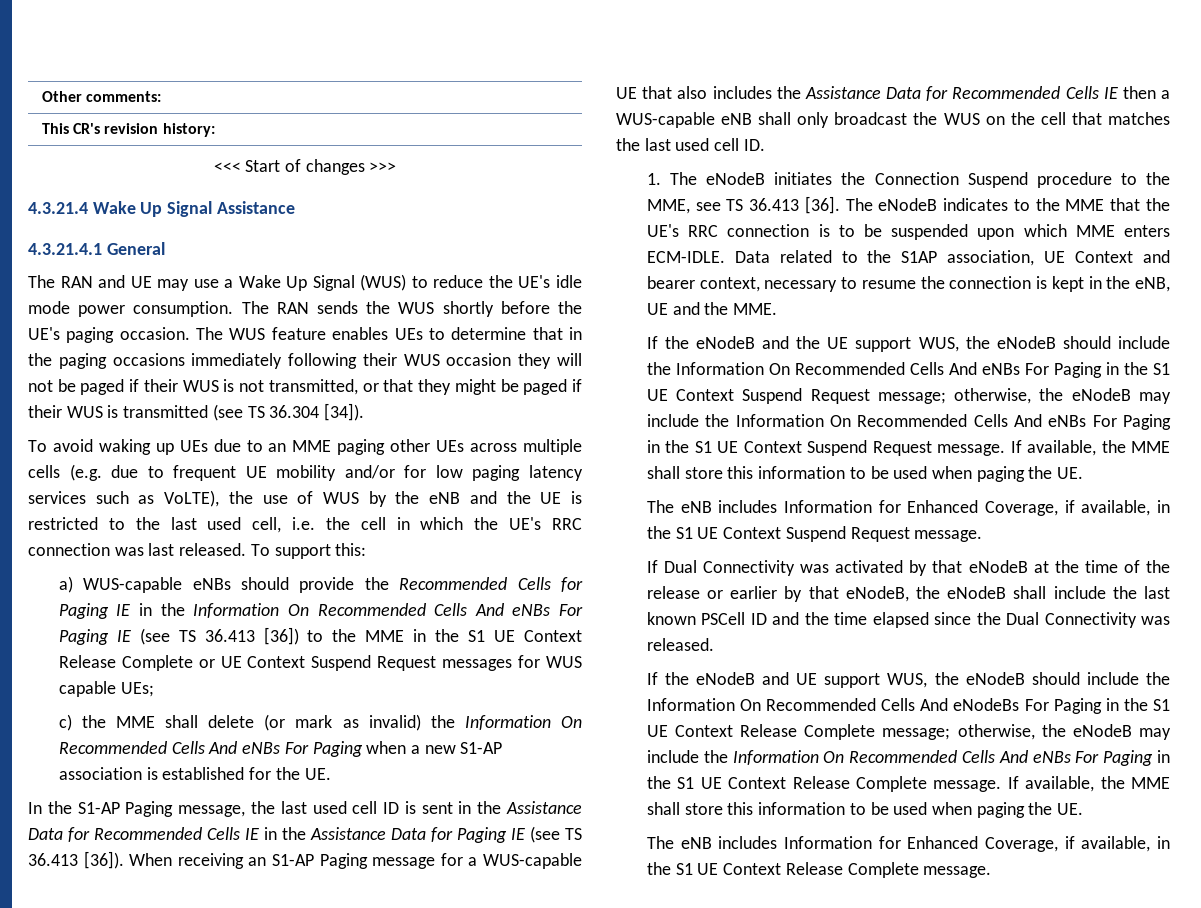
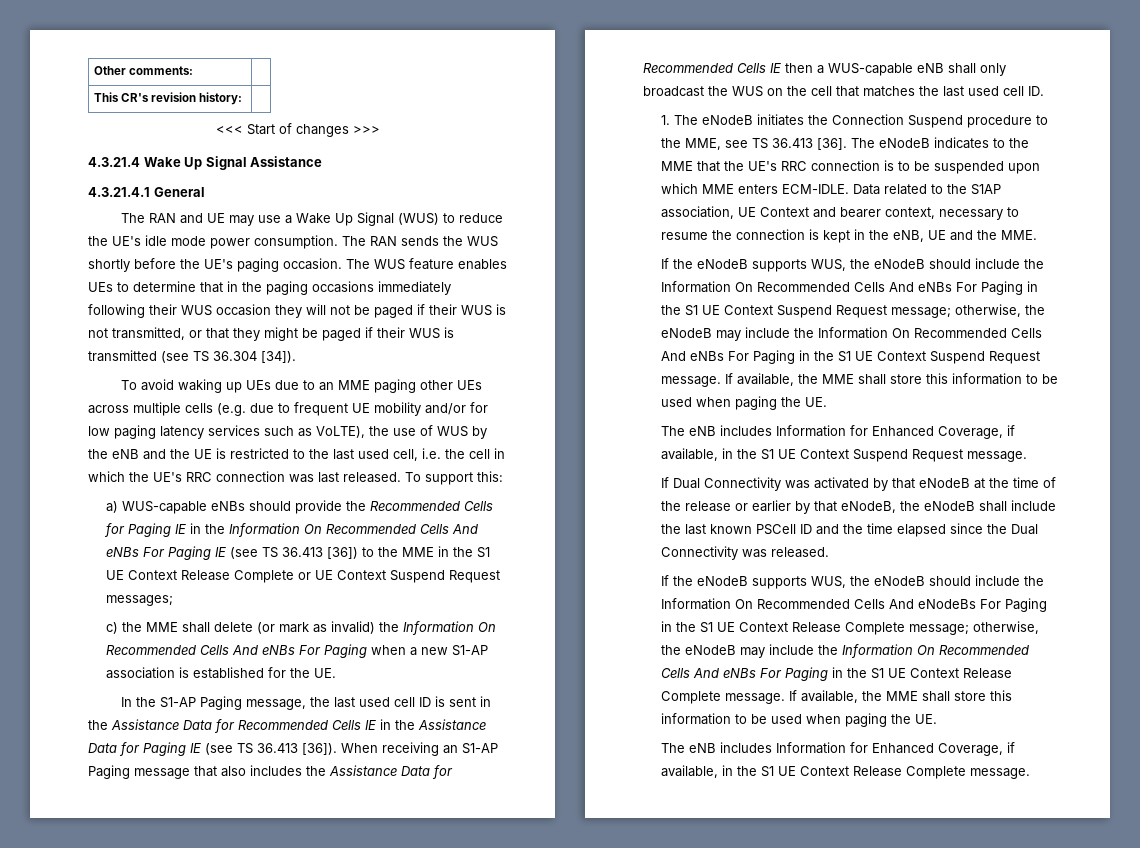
[442,655,583,671] [58,681,154,697] messages for WUS capable UEs; -> [106,595,174,606] messages;
[440,853,583,869] [616,87,637,99] for a WUS-capable UE -> (190, 773) none
[762,336,912,352] and the UE support -> [752,259,808,272] supports
[762,672,881,688] and UE support -> [752,576,808,589] supports

